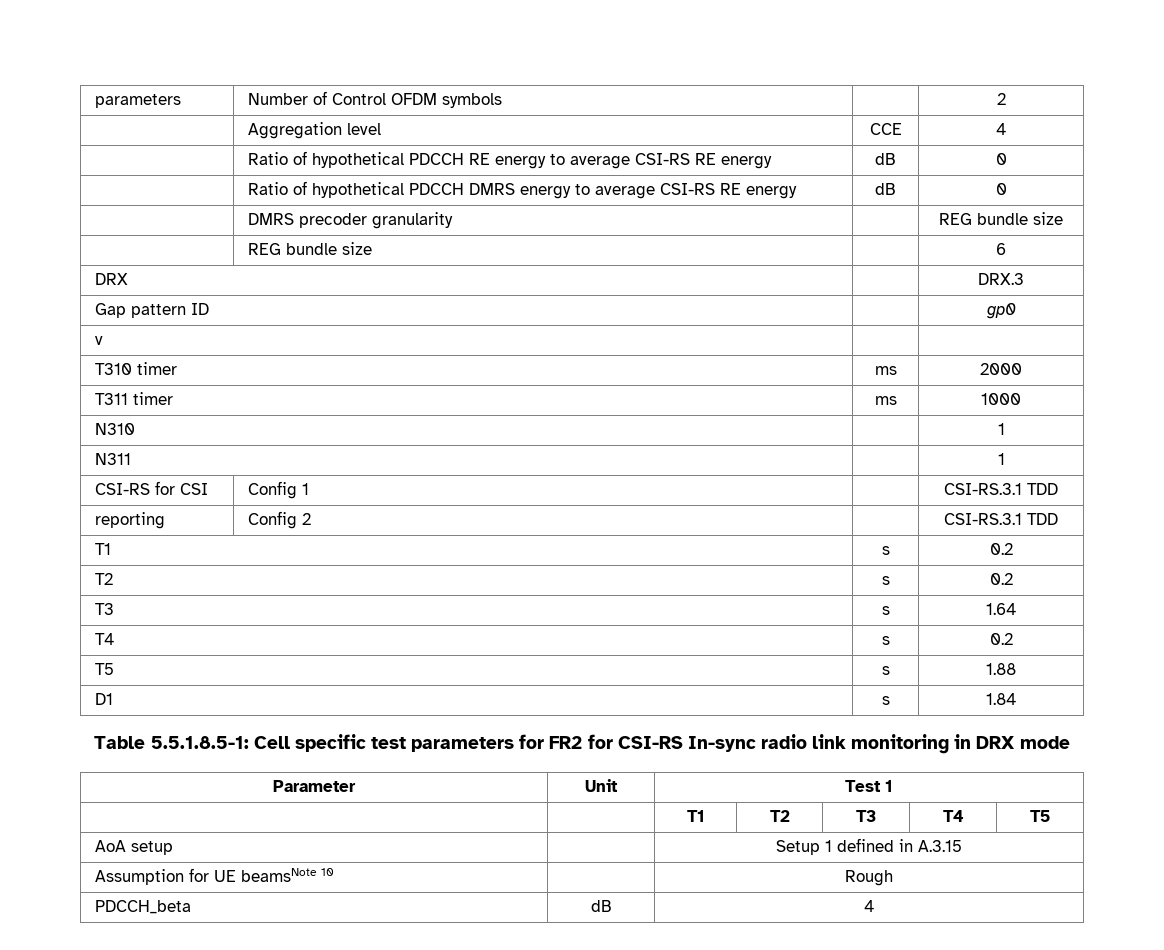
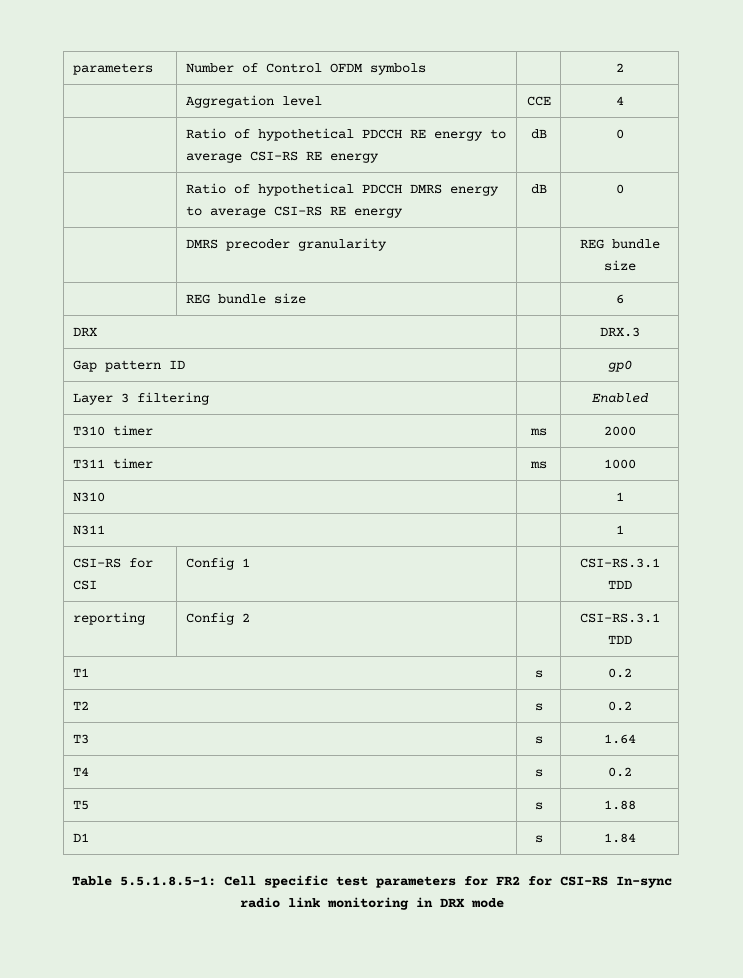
[94,336,103,345] v | | -> [72,392,209,405] [591,393,649,403] Layer 3 filtering | | Enabled
[273,780,356,792] [585,779,618,792] [845,780,893,792] [686,810,705,822] [769,810,790,822] [856,810,876,822] [942,810,964,822] [1030,810,1050,822] [94,840,173,855] [776,838,962,855] [94,868,334,885] [845,870,893,886] [94,900,191,914] [590,900,612,912] [864,900,874,912] // Parameter | Unit | Test 1 // | | T1 | T2 | T3 | T4 | T5 // AoA setup | | Setup 1 defined in A.3.15 // Assumption for UE beamsNote 10 | | Rough // PDCCH_beta | dB | 4 -> (504, 903) none

